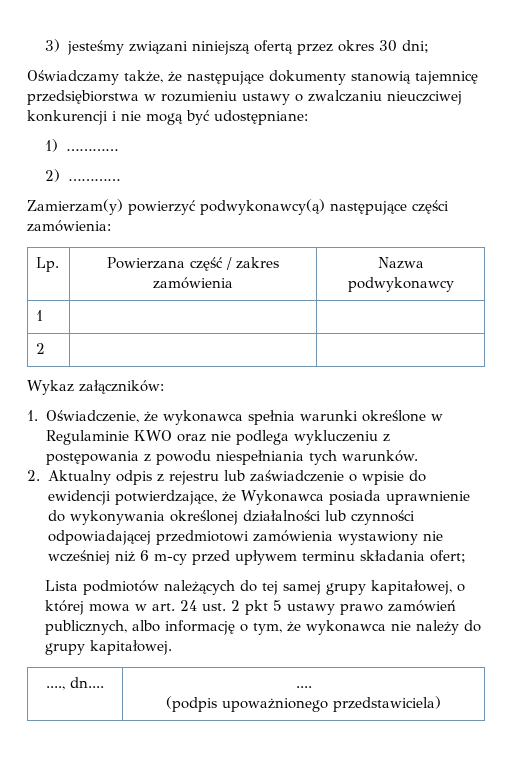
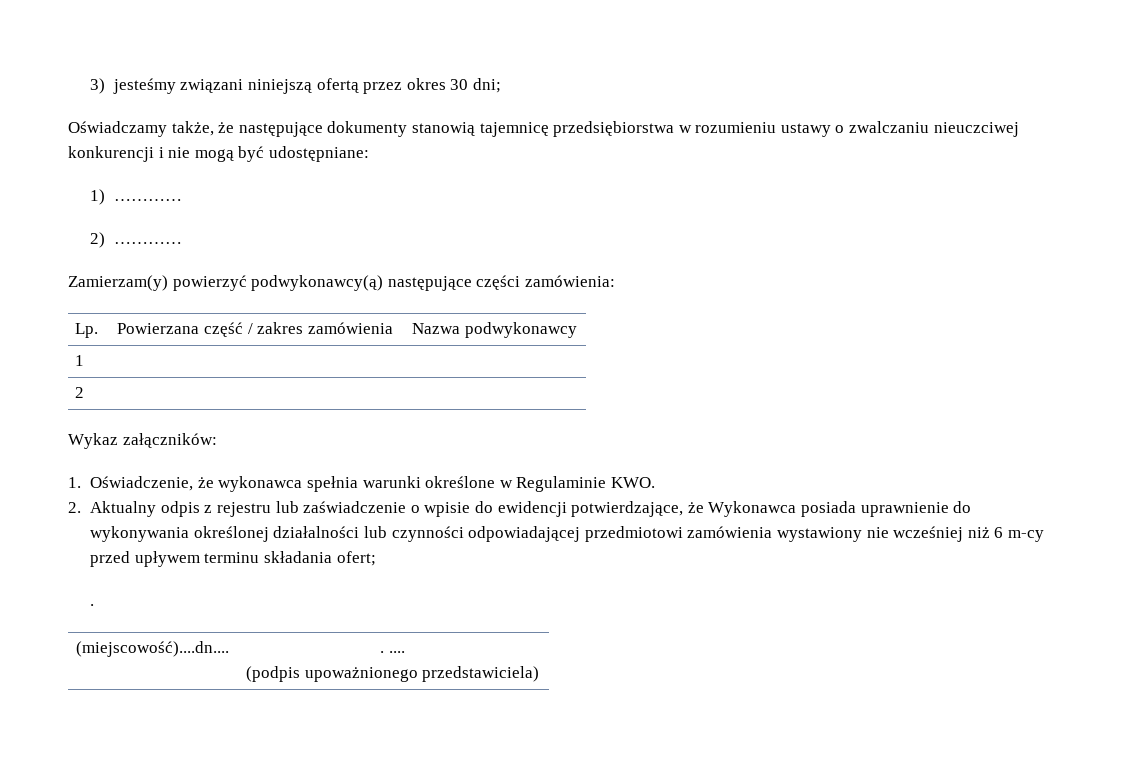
[133,430,390,445] [45,450,419,465] KWO oraz nie podlega wykluczeniu z postępowania z powodu niespełniania tych warunków. -> [610,477,655,488] KWO.
[45,580,466,595] [45,600,457,615] [45,620,482,635] [45,640,173,655] [46,677,104,690] Lista podmiotów należących do tej samej grupy kapitałowej, o której mowa w art. 24 ust. 2 pkt 5 ustawy prawo zamówień publicznych, albo informację o tym, że wykonawca nie należy do grupy kapitałowej. // ...., dn.... | -> [90,604,95,606] [76,641,229,657] [380,651,385,653] . // (miejscowość)....dn.... | .

